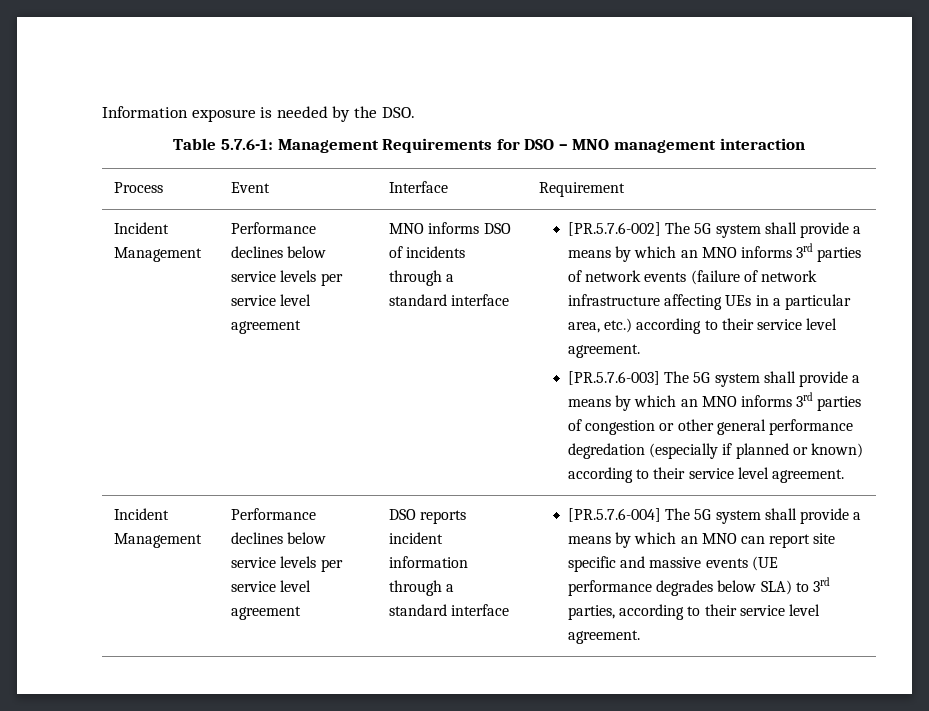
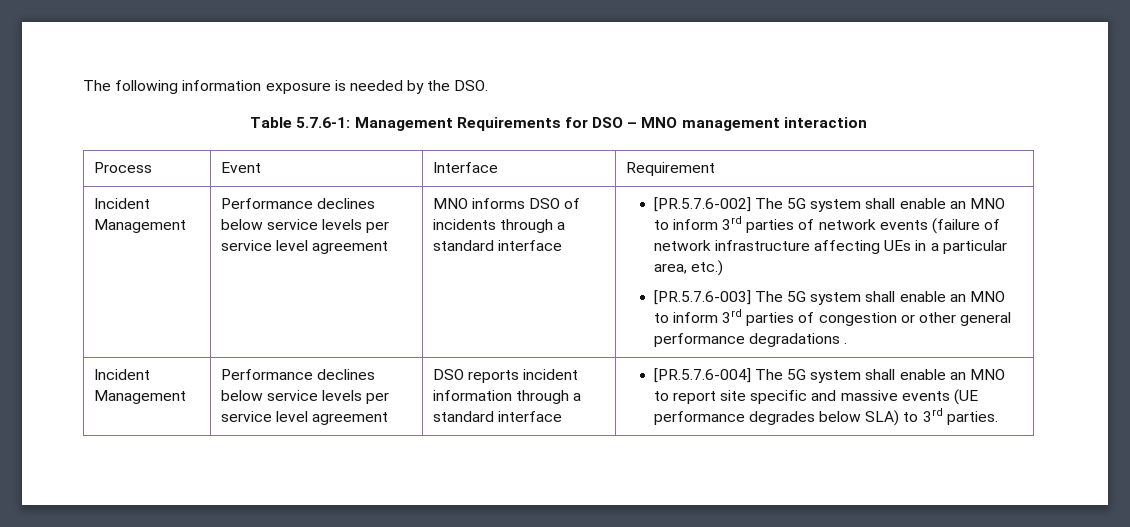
[102,106,188,118] Information -> [83,80,262,94] The following information
[799,222,862,238] [568,246,792,262] provide a means by which an MNO informs -> [899,198,1005,209] [653,219,718,230] enable an MNO to inform
[636,318,838,334] [568,344,641,358] according to their service level agreement. -> (723, 268) none
[798,371,861,387] [568,395,792,411] provide a means by which an MNO informs -> [899,291,1005,302] [653,312,718,323] enable an MNO to inform
[568,443,863,459] [568,467,844,483] degredation (especially if planned or known) according to their service level agreement. -> [748,333,848,347] degradations .
[799,508,862,524] [568,532,765,548] provide a means by which an MNO can -> [899,369,1005,380] [653,391,669,401] enable an MNO to
[568,604,820,620] [568,630,641,644] parties, according to their service level agreement. -> [946,411,998,425] parties.

